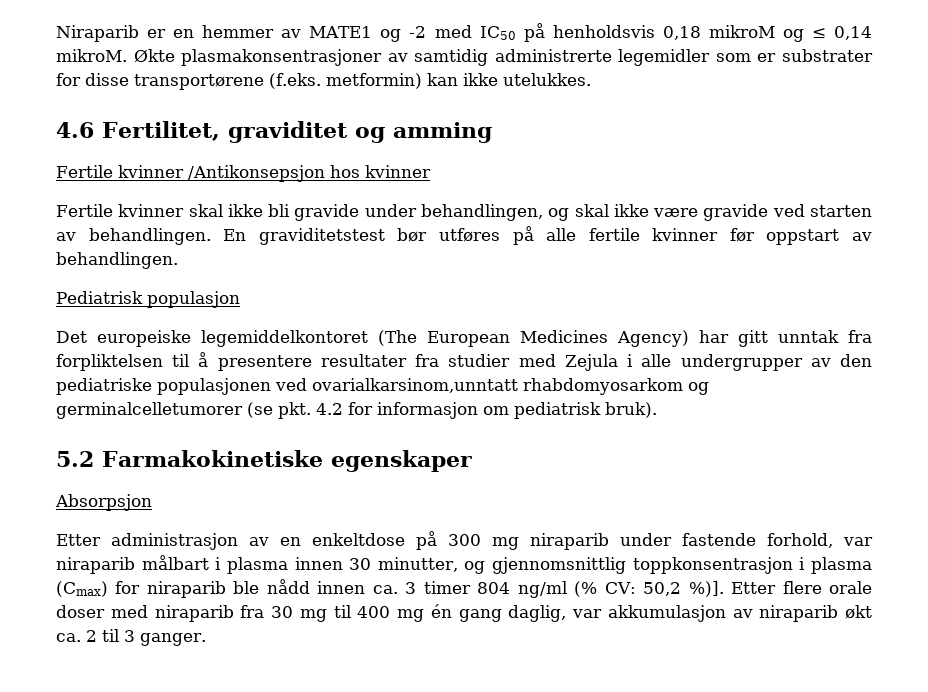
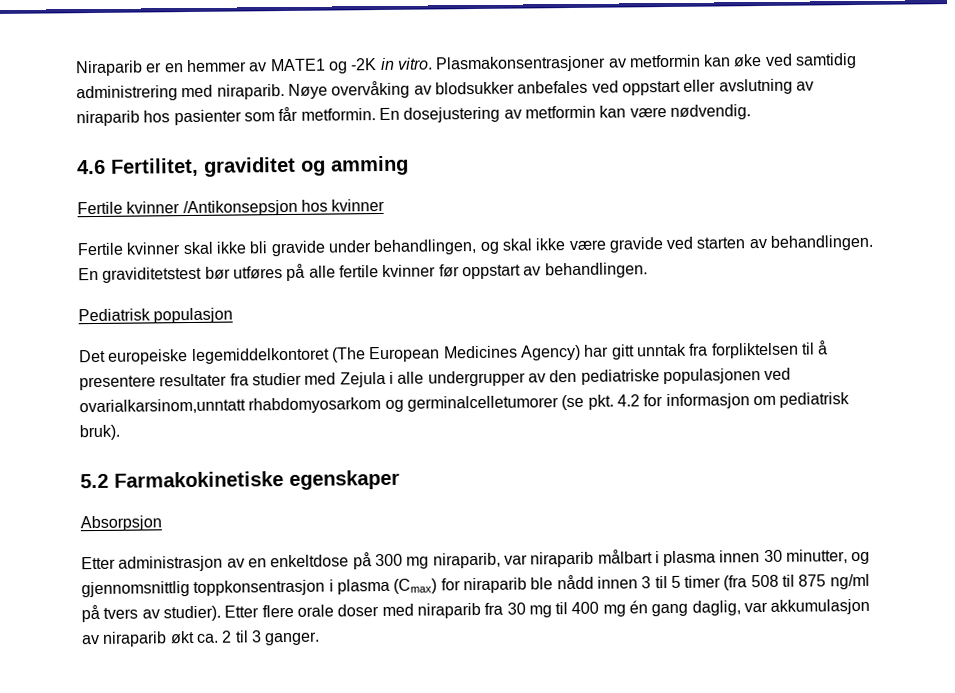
[409,23,872,42] [56,49,873,66] [56,73,591,90] -2 med IC50 på henholdsvis 0,18 mikroM og ≤ 0,14 mikroM. Økte plasmakonsentrasjoner av samtidig administrerte legemidler som er substrater for disse transportørene (f.eks. metformin) kan ikke utelukkes. -> [350,53,858,73] [76,78,814,102] [76,104,751,127] -2K in vitro. Plasmakonsentrasjoner av metformin kan øke ved samtidig administrering med niraparib. Nøye overvåking av blodsukker anbefales ved oppstart eller avslutning av niraparib hos pasienter som får metformin. En dosejustering av metformin kan være nødvendig.
[530,533,833,550] niraparib under fastende forhold, -> [432,552,501,569] niraparib,
[372,581,724,598] ca. 3 timer 804 ng/ml (% CV: 50,2 %)]. -> [641,573,870,591] [81,604,221,623] 3 til 5 timer (fra 508 til 875 ng/ml på tvers av studier).

